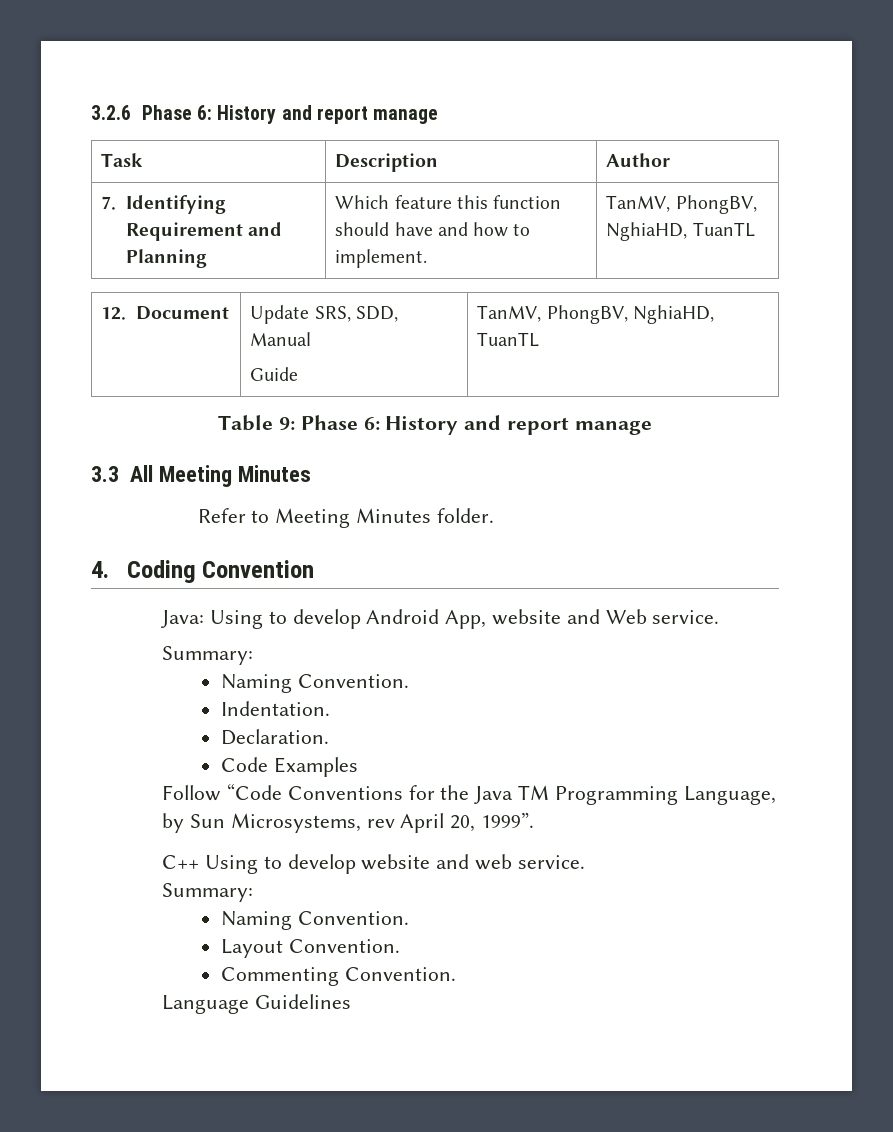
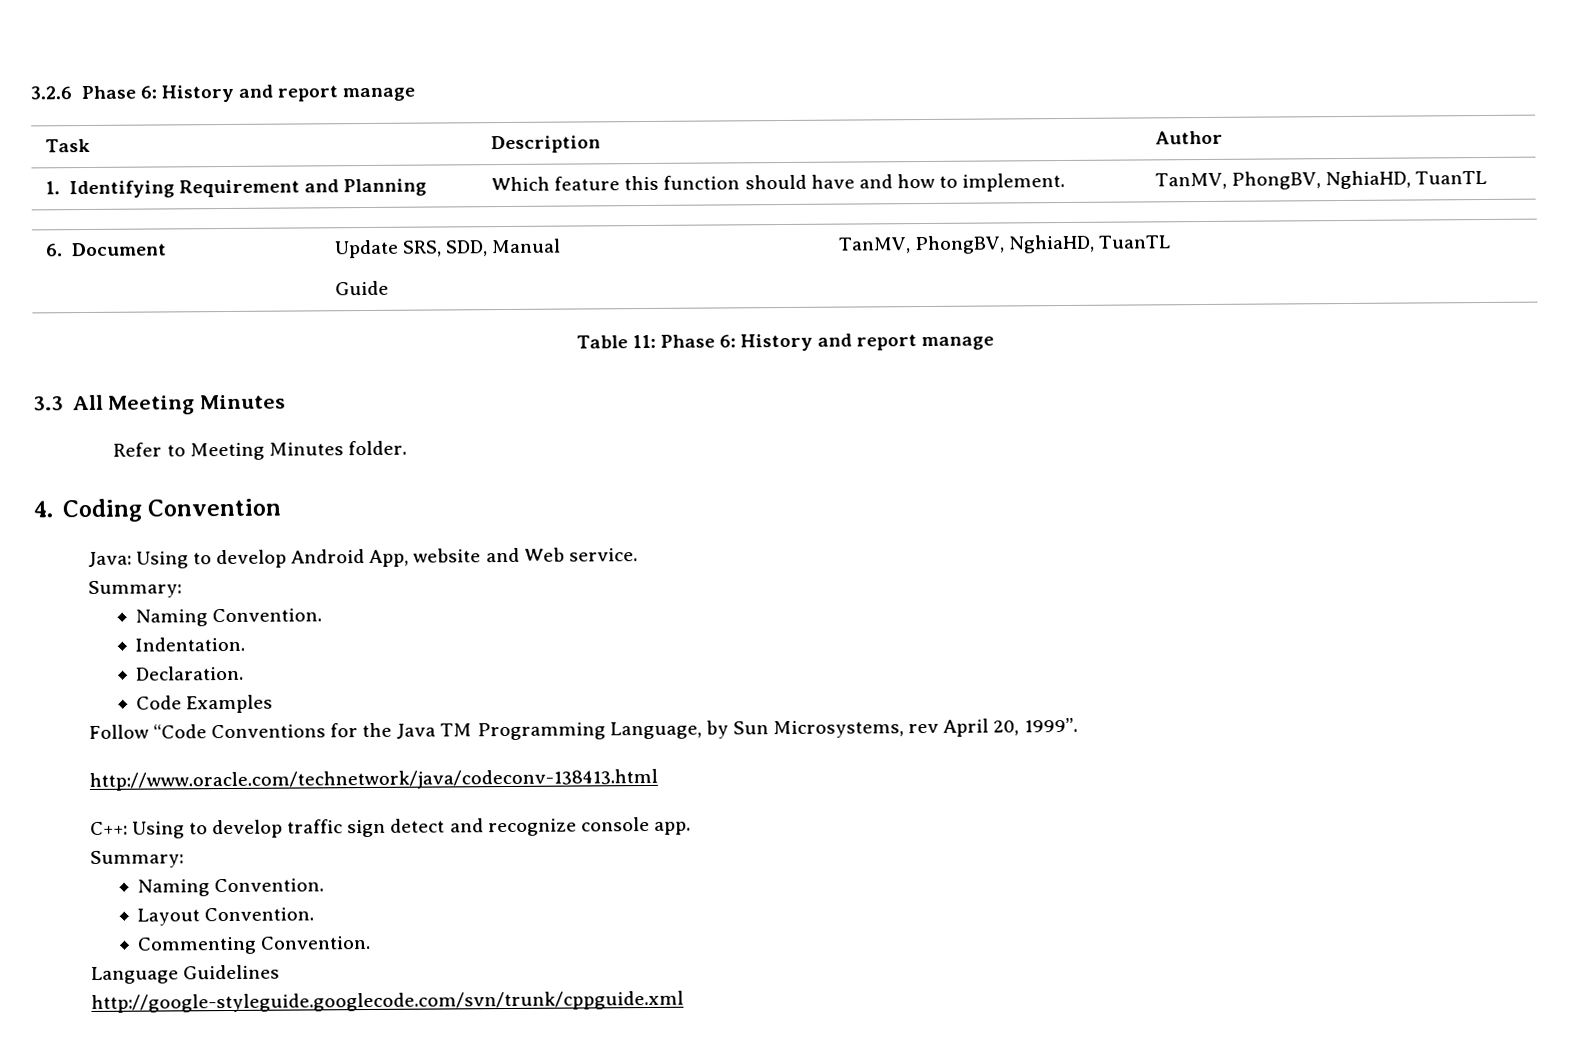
[101,196,117,210] 7. -> [45,181,61,195] 1.
[101,307,127,320] 12. -> [45,243,64,257] 6.
[278,417,295,430] 9: -> [631,334,656,349] 11:
[162,854,585,874] C++ Using to develop website and web service. -> [88,768,658,791] [89,816,691,839] http://www.oracle.com/technetwork/java/codeconv-138413.html // C++: Using to develop traffic sign detect and recognize console app.
(351, 1001) none -> [90,990,684,1013] // http://google-styleguide.googlecode.com/svn/trunk/cppguide.xml

